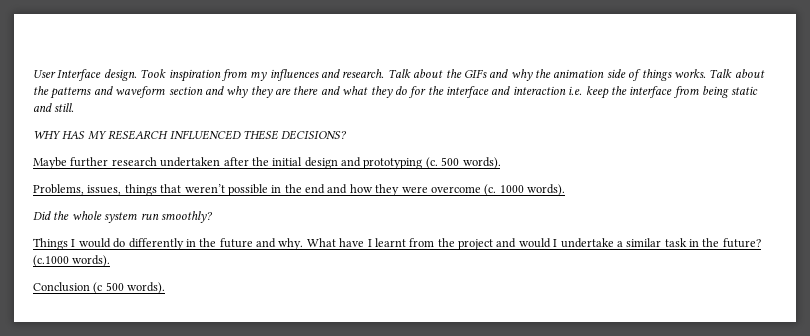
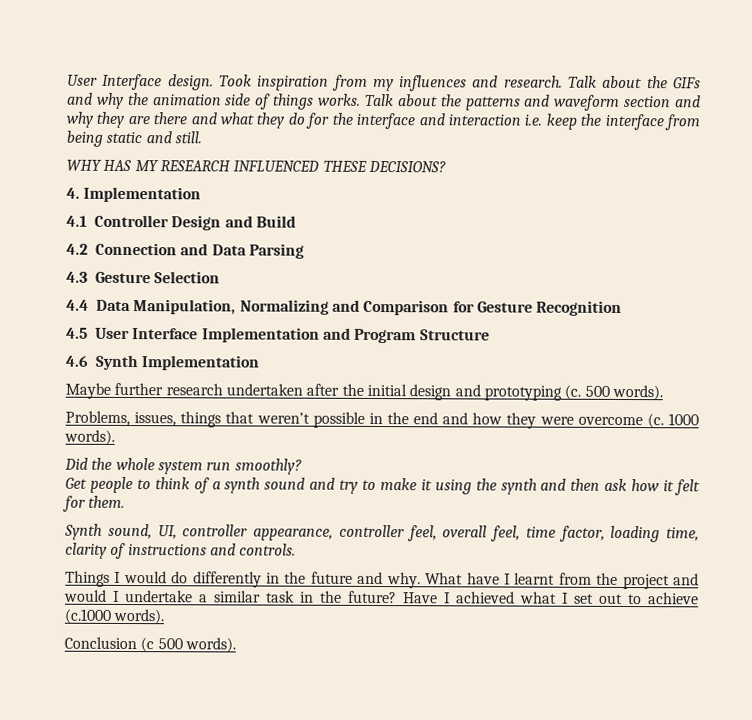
(348, 135) none -> [66,186,202,203] [66,214,296,231] [66,242,304,259] [66,271,221,284] [66,299,623,316] [66,327,490,344] [65,354,261,371] // 4. Implementation // 4.1 Controller Design and Build // 4.2 Connection and Data Parsing // 4.3 Gesture Selection // 4.4 Data Manipulation, Normalizing and Comparison for Gesture Recognition // 4.5 User Interface Implementation and Program Structure // 4.6 Synth Implementation
(213, 217) none -> [65,476,701,496] [62,495,126,512] [64,523,699,543] [65,542,297,559] // Get people to think of a synth sound and try to make it using the synth and then ask how it felt for them. // Synth sound, UI, controller appearance, controller feel, overall feel, time factor, loading time, clarity of instructions and controls.
(761, 243) none -> [403,591,699,605] Have I achieved what I set out to achieve

